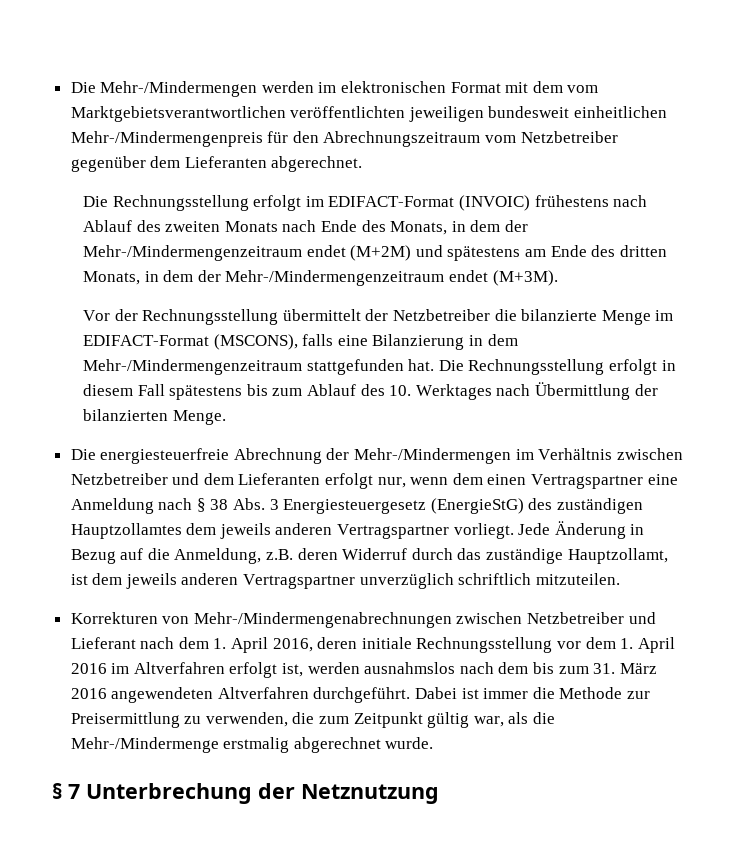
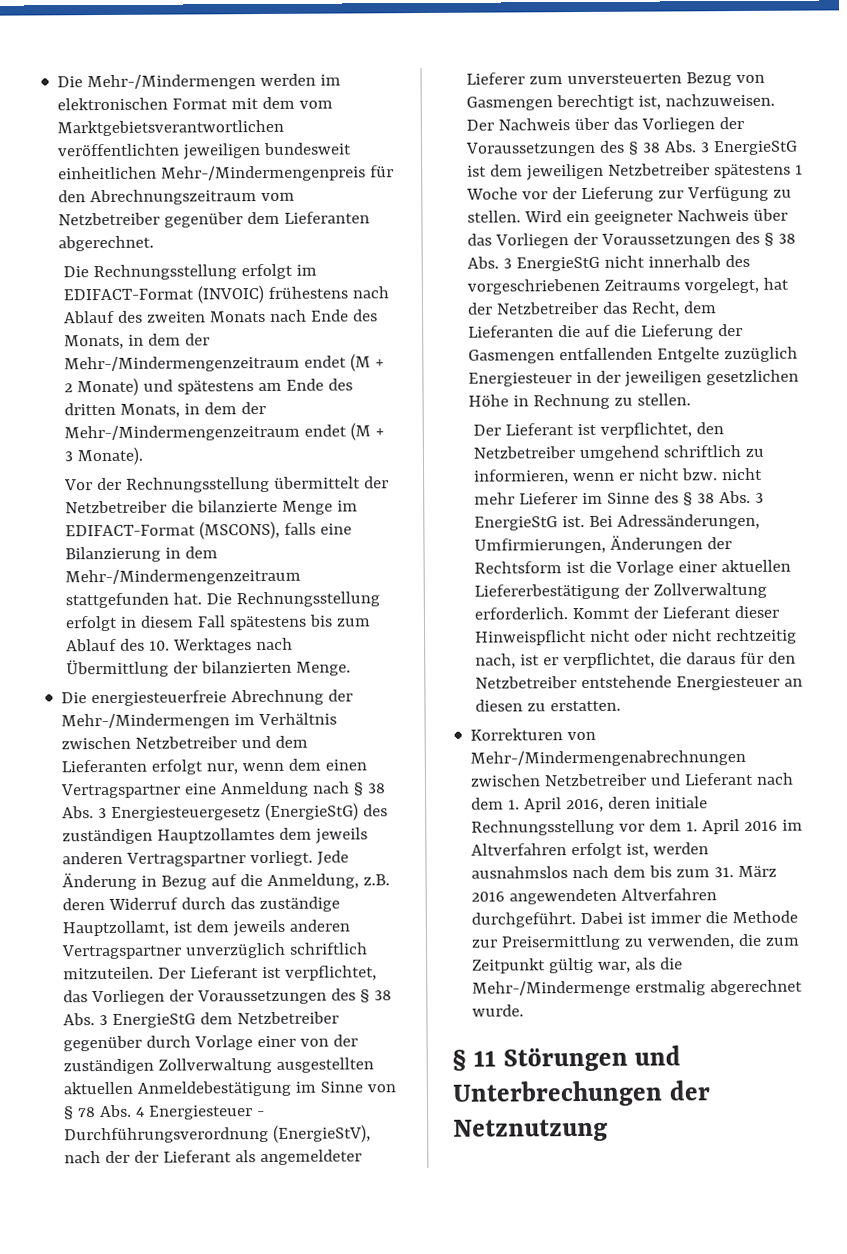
[350,245,412,261] (M+2M) -> [349,353,384,372] [63,377,139,397] (M + 2 Monate)
[492,270,558,286] (M+3M). -> [349,422,384,441] [63,446,143,466] (M + 3 Monate).
(620, 579) none -> [158,965,378,981] [63,988,393,1006] [63,1011,340,1028] [63,1034,359,1052] [63,1057,375,1075] [63,1080,397,1097] [64,1104,266,1120] [64,1124,372,1144] [64,1149,363,1166] [466,72,766,87] [466,93,776,111] [466,116,745,133] [465,140,799,157] [467,163,804,181] [466,185,793,202] [467,208,789,225] [467,231,797,249] [467,254,751,272] [467,277,790,295] [467,301,718,317] [468,323,744,340] [468,346,799,364] [468,369,800,387] [468,393,692,410] [472,422,724,438] [472,445,764,462] [473,467,763,485] [473,490,764,506] [473,513,760,531] [473,535,732,554] [473,559,791,576] [473,582,767,600] [473,605,779,620] [474,628,797,646] [474,651,796,669] [474,675,803,691] [474,699,621,712] Der Lieferant ist verpflichtet, das Vorliegen der Voraussetzungen des § 38 Abs. 3 EnergieStG dem Netzbetreiber gegenüber durch Vorlage einer von der zuständigen Zollverwaltung ausgestellten aktuellen Anmeldebestätigung im Sinne von § 78 Abs. 4 Energiesteuer - Durchführungsverordnung (EnergieStV), nach der der Lieferant als angemeldeter Lieferer zum unversteuerten Bezug von Gasmengen berechtigt ist, nachzuweisen. Der Nachweis über das Vorliegen der Voraussetzungen des § 38 Abs. 3 EnergieStG ist dem jeweiligen Netzbetreiber spätestens 1 Woche vor der Lieferung zur Verfügung zu stellen. Wird ein geeigneter Nachweis über das Vorliegen der Voraussetzungen des § 38 Abs. 3 EnergieStG nicht innerhalb des vorgeschriebenen Zeitraums vorgelegt, hat der Netzbetreiber das Recht, dem Lieferanten die auf die Lieferung der Gasmengen entfallenden Entgelte zuzüglich Energiesteuer in der jeweiligen gesetzlichen Höhe in Rechnung zu stellen. // Der Lieferant ist verpflichtet, den Netzbetreiber umgehend schriftlich zu informieren, wenn er nicht bzw. nicht mehr Lieferer im Sinne des § 38 Abs. 3 EnergieStG ist. Bei Adressänderungen, Umfirmierungen, Änderungen der Rechtsform ist die Vorlage einer aktuellen Liefererbestätigung der Zollverwaltung erforderlich. Kommt der Lieferant dieser Hinweispflicht nicht oder nicht rechtzeitig nach, ist er verpflichtet, die daraus für den Netzbetreiber entstehende Energiesteuer an diesen zu erstatten.
[68,783,252,804] 7 Unterbrechung -> [472,1045,682,1072] [452,1080,663,1107] 11 Störungen und Unterbrechungen

